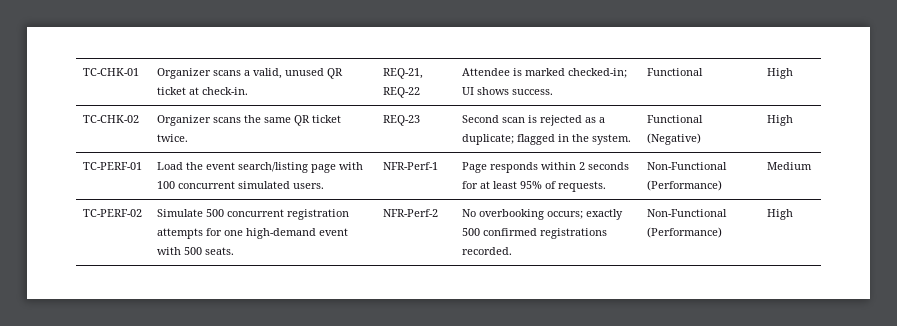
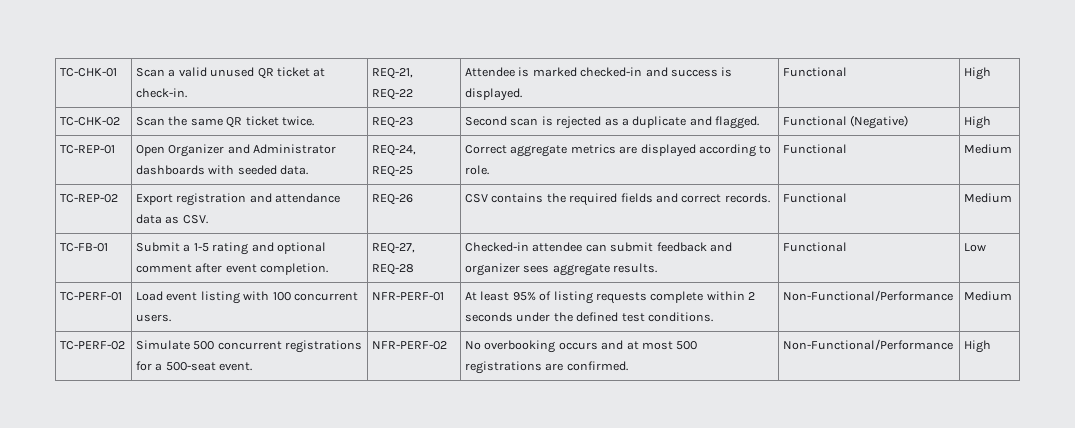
[157,68,283,79] Organizer scans a valid, -> [136,67,207,77] Scan a valid
[568,68,628,78] [462,87,554,95] checked-in; UI shows success. -> [580,67,733,77] [465,88,523,101] checked-in and success is displayed.
[157,115,242,126] Organizer scans -> [136,117,166,126] Scan
[462,134,632,145] [647,115,704,123] [647,133,702,145] [767,115,794,126] [83,162,143,170] [157,162,337,173] duplicate; flagged in the system. | Functional (Negative) | High // TC-PERF-01 | Load the event search/listing page -> [632,116,760,129] [783,115,909,129] [964,116,992,129] [60,145,116,154] [136,144,337,157] [136,165,309,175] [372,145,417,156] [372,166,414,177] [465,144,772,157] [465,165,490,175] [783,144,848,154] [964,144,1013,154] [60,194,119,203] [136,193,341,206] [136,214,208,224] [372,194,414,205] [465,193,770,206] [783,193,848,203] [964,193,1013,203] [60,243,109,252] [136,242,326,255] [136,263,329,275] [372,243,416,254] [372,264,415,275] [465,242,732,252] [465,263,658,276] [783,242,848,252] [964,243,987,252] [60,292,123,301] [136,291,240,304] duplicate and flagged. | Functional (Negative) | High // TC-REP-01 | Open Organizer and Administrator dashboards with seeded data. | REQ-24, REQ-25 | Correct aggregate metrics are displayed according to role. | Functional | Medium // TC-REP-02 | Export registration and attendance data as CSV. | REQ-26 | CSV contains the required fields and correct records. | Functional | Medium // TC-FB-01 | Submit a 1-5 rating and optional comment after event completion. | REQ-27, REQ-28 | Checked-in attendee can submit feedback and organizer sees aggregate results. | Functional | Low // TC-PERF-01 | Load event listing
[238,181,291,189] simulated -> (358, 296) none
[383,162,439,170] [462,162,630,173] [462,181,607,192] [647,162,728,170] [647,180,723,191] NFR-Perf-1 | Page responds within 2 seconds for at least 95% of requests. | Non-Functional (Performance) -> [372,292,445,301] [465,291,756,304] [465,312,713,322] [783,290,954,301] NFR-PERF-01 | At least 95% of listing requests complete within 2 seconds under the defined test conditions. | Non-Functional/Performance
[287,209,350,220] [157,228,349,239] [157,247,235,255] [383,209,439,217] [462,209,624,220] [462,228,608,239] [462,247,513,255] [647,209,728,217] [647,227,723,238] registration attempts for one high-demand event with 500 seats. | NFR-Perf-2 | No overbooking occurs; exactly 500 confirmed registrations recorded. | Non-Functional (Performance) -> [285,340,363,353] [136,361,253,371] [372,341,448,350] [465,340,698,353] [465,361,628,374] [783,339,954,350] registrations for a 500-seat event. | NFR-PERF-02 | No overbooking occurs and at most 500 registrations are confirmed. | Non-Functional/Performance

